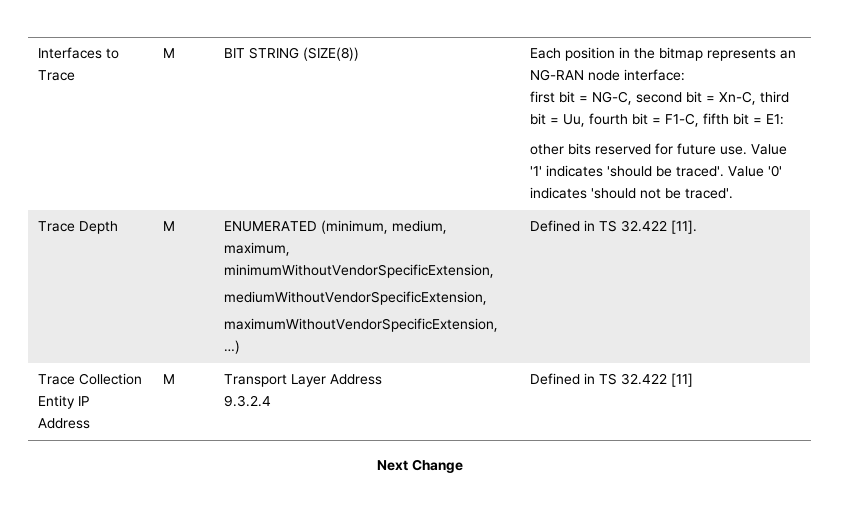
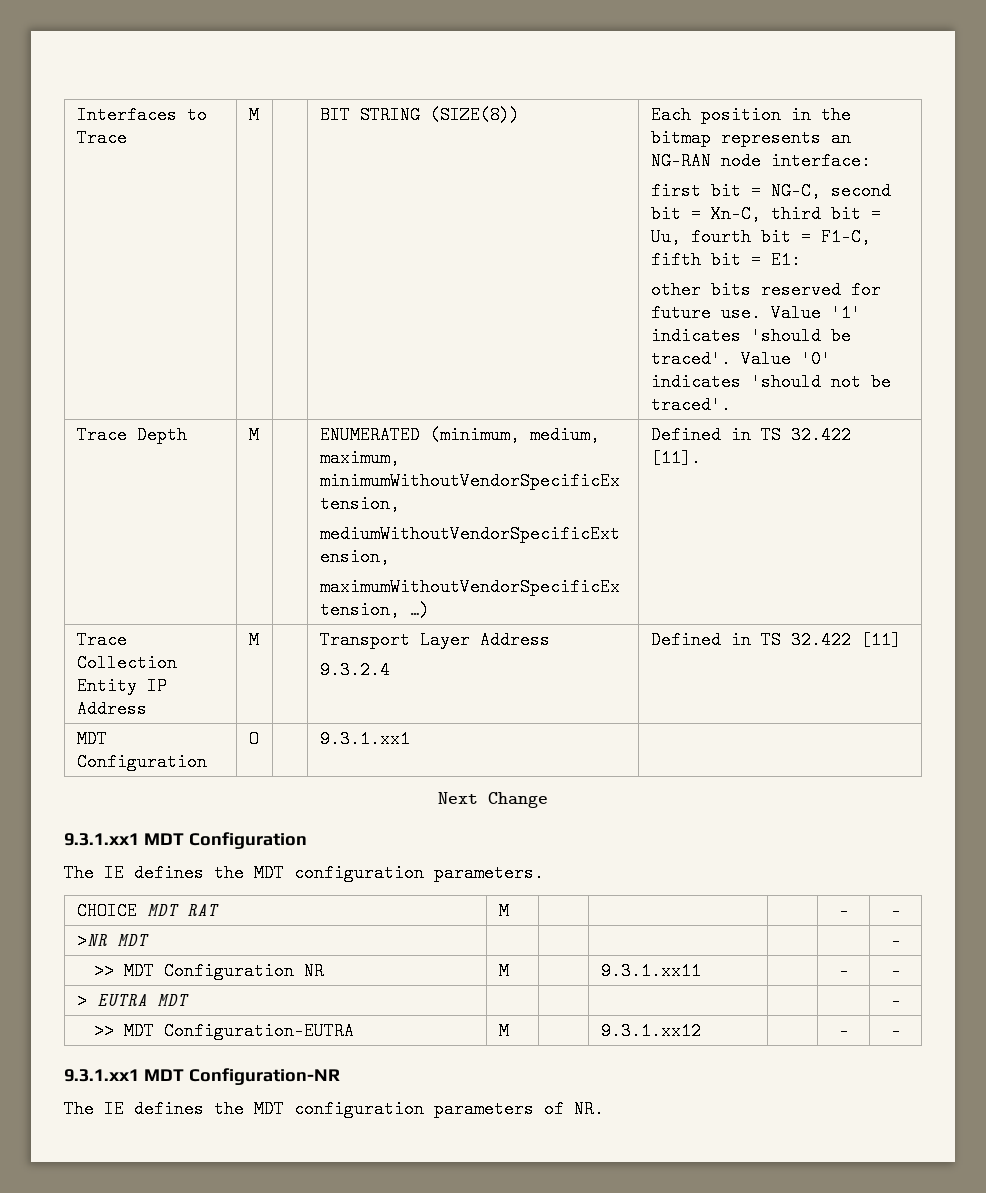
[376,459,463,473] // Next Change -> [76,730,107,748] [76,753,207,771] [248,730,259,748] [319,730,410,748] [438,792,548,808] [64,832,307,849] [64,864,544,882] [76,902,219,920] [498,902,509,920] [838,902,849,920] [890,902,901,920] [76,932,149,950] [890,932,901,950] [94,962,325,980] [498,962,509,980] [600,962,701,980] [838,962,849,980] [890,962,901,980] [76,992,189,1010] [890,992,901,1010] [94,1022,355,1040] [498,1022,509,1040] [600,1022,701,1040] [838,1022,849,1040] [890,1022,901,1040] [64,1068,340,1085] [64,1100,604,1118] // MDT Configuration | O | | 9.3.1.xx1 | // Next Change // 9.3.1.xx1 MDT Configuration // The IE defines the MDT configuration parameters. // CHOICE MDT RAT | M | | | | - | - // >NR MDT | | | | | | - // >> MDT Configuration NR | M | | 9.3.1.xx11 | | - | - // > EUTRA MDT | | | | | | - // >> MDT Configuration-EUTRA | M | | 9.3.1.xx12 | | - | - // 9.3.1.xx1 MDT Configuration-NR // The IE defines the MDT configuration parameters of NR.

